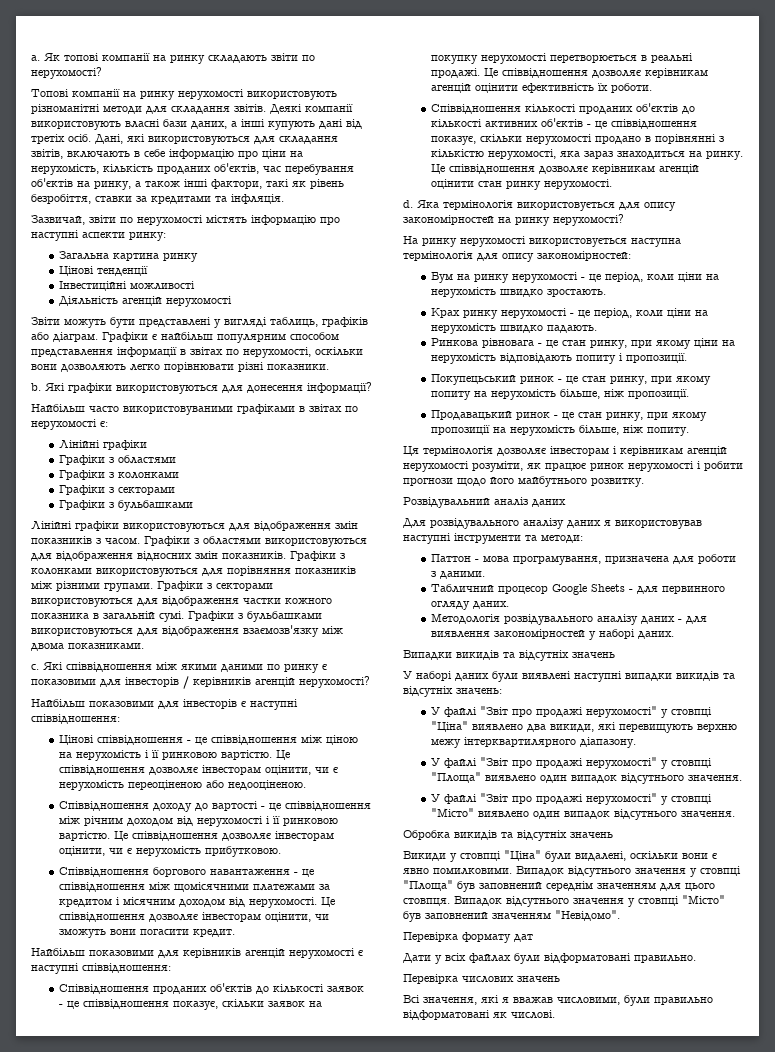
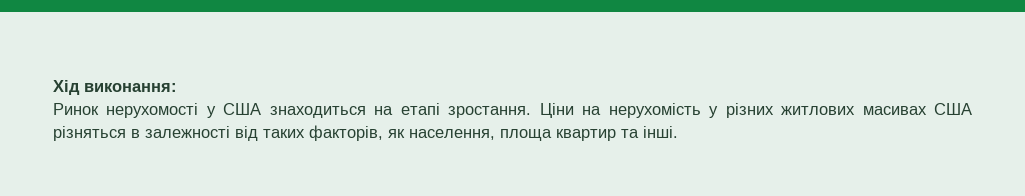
[31,53,315,64] [31,67,102,79] [31,89,337,100] [31,104,353,114] [31,119,362,130] [31,134,338,145] [31,149,303,159] [31,163,354,175] [31,178,344,190] [31,194,284,204] [31,215,340,226] [31,230,166,241] [59,251,199,262] [59,266,149,276] [59,281,196,291] [59,296,233,307] [31,317,368,328] [31,332,339,343] [31,347,363,358] [31,362,329,372] [31,382,372,394] [31,404,358,415] [31,419,108,430] [59,440,148,450] [59,455,177,465] [59,470,180,480] [59,485,176,495] [59,500,194,511] [31,521,358,532] [31,536,367,547] [31,551,345,561] [31,566,356,577] [31,581,273,592] [31,596,332,607] [31,611,322,622] [31,625,343,637] [31,642,144,651] [31,662,327,673] [31,676,370,689] [31,699,298,710] [31,714,120,724] [59,735,359,745] [59,750,291,761] [59,765,339,775] [59,780,307,791] [59,801,372,812] [59,816,339,827] [59,831,335,841] [59,846,282,857] [59,867,315,877] [59,882,331,892] [59,897,336,908] [59,912,330,922] [59,928,236,938] [31,948,363,959] [31,963,171,974] [59,983,365,994] [59,999,323,1010] [431,53,694,64] [431,68,709,78] [431,83,653,93] [431,103,696,114] [431,118,698,129] [431,134,725,145] [431,149,744,160] [431,164,700,174] [431,179,613,190] [403,200,676,211] [403,214,624,226] [403,236,681,247] [403,251,631,262] [431,272,720,283] [431,287,607,298] [431,308,709,319] [431,323,598,334] [431,338,736,349] [431,353,688,364] [431,374,712,385] [431,389,690,400] [431,410,708,421] [431,425,690,436] [403,446,727,456] [403,461,743,472] [403,476,644,487] [403,497,566,508] [403,518,702,529] [403,533,583,544] [431,554,737,565] [431,570,486,579] [431,584,726,595] [431,601,510,610] [431,613,708,625] [431,629,675,640] [403,650,615,661] [403,671,735,682] [403,686,502,697] [431,706,713,718] [431,721,738,733] [431,737,637,748] [431,757,713,769] [431,772,743,784] [431,793,713,805] [431,808,736,820] [403,830,613,841] [403,850,717,862] [403,866,741,877] [403,880,715,892] [403,895,725,907] [403,910,620,922] [403,932,533,943] [403,953,696,964] [403,974,560,984] [403,995,713,1006] [403,1010,555,1020] a. Як топові компанії на ринку складають звіти по нерухомості? // Топові компанії на ринку нерухомості використовують різноманітні методи для складання звітів. Деякі компанії використовують власні бази даних, а інші купують дані від третіх осіб. Дані, які використовуються для складання звітів, включають в себе інформацію про ціни на нерухомість, кількість проданих об'єктів, час перебування об'єктів на ринку, а також інші фактори, такі як рівень безробіття, ставки за кредитами та інфляція. // Зазвичай, звіти по нерухомості містять інформацію про наступні аспекти ринку: // Загальна картина ринку // Цінові тенденції // Інвестиційні можливості // Діяльність агенцій нерухомості // Звіти можуть бути представлені у вигляді таблиць, графіків або діаграм. Графіки є найбільш популярним способом представлення інформації в звітах по нерухомості, оскільки вони дозволяють легко порівнювати різні показники. // b. Які графіки використовуються для донесення інформації? // Найбільш часто використовуваними графіками в звітах по нерухомості є: // Лінійні графіки // Графіки з областями // Графіки з колонками // Графіки з секторами // Графіки з бульбашками // Лінійні графіки використовуються для відображення змін показників з часом. Графіки з областями використовуються для відображення відносних змін показників. Графіки з колонками використовуються для порівняння показників між різними групами. Графіки з секторами використовуються для відображення частки кожного показника в загальній сумі. Графіки з бульбашками використовуються для відображення взаємозв'язку між двома показниками. // c. Які співвідношення між якими даними по ринку є показовими для інвесторів / керівників агенцій нерухомості? // Найбільш показовими для інвесторів є наступні співвідношення: // Цінові співвідношення - це співвідношення між ціною на нерухомість і її ринковою вартістю. Це співвідношення дозволяє інвесторам оцінити, чи є нерухомість переоціненою або недооціненою. // Співвідношення доходу до вартості - це співвідношення між річним доходом від нерухомості і її ринковою вартістю. Це співвідношення дозволяє інвесторам оцінити, чи є нерухомість прибутковою. // Співвідношення боргового навантаження - це співвідношення між щомісячними платежами за кредитом і місячним доходом від нерухомості. Це співвідношення дозволяє інвесторам оцінити, чи зможуть вони погасити кредит. // Найбільш показовими для керівників агенцій нерухомості є наступні співвідношення: // Співвідношення проданих об'єктів до кількості заявок - це співвідношення показує, скільки заявок на покупку нерухомості перетворюється в реальні продажі. Це співвідношення дозволяє керівникам агенцій оцінити ефективність їх роботи. // Співвідношення кількості проданих об'єктів до кількості активних об'єктів - це співвідношення показує, скільки нерухомості продано в порівнянні з кількістю нерухомості, яка зараз знаходиться на ринку. Це співвідношення дозволяє керівникам агенцій оцінити стан ринку нерухомості. // d. Яка термінологія використовується для опису закономірностей на ринку нерухомості? // На ринку нерухомості використовується наступна термінологія для опису закономірностей: // Бум на ринку нерухомості - це період, коли ціни на нерухомість швидко зростають. // Крах ринку нерухомості - це період, коли ціни на нерухомість швидко падають. // Ринкова рівновага - це стан ринку, при якому ціни на нерухомість відповідають попиту і пропозиції. // Покупецьський ринок - це стан ринку, при якому попиту на нерухомість більше, ніж пропозиції. // Продавацький ринок - це стан ринку, при якому пропозиції на нерухомість більше, ніж попиту. // Ця термінологія дозволяє інвесторам і керівникам агенцій нерухомості розуміти, як працює ринок нерухомості і робити прогнози щодо його майбутнього розвитку. // Розвідувальний аналіз даних // Для розвідувального аналізу даних я використовував наступні інструменти та методи: // Паттон - мова програмування, призначена для роботи з даними. // Табличний процесор Google Sheets - для первинного огляду даних. // Методологія розвідувального аналізу даних - для виявлення закономірностей у наборі даних. // Випадки викидів та відсутніх значень // У наборі даних були виявлені наступні випадки викидів та відсутніх значень: // У файлі "Звіт про продажі нерухомості" у стовпці "Ціна" виявлено два викиди, які перевищують верхню межу інтерквартилярного діапазону. // У файлі "Звіт про продажі нерухомості" у стовпці "Площа" виявлено один випадок відсутнього значення. // У файлі "Звіт про продажі нерухомості" у стовпці "Місто" виявлено один випадок відсутнього значення. // Обробка викидів та відсутніх значень // Викиди у стовпці "Ціна" були видалені, оскільки вони є явно помилковими. Випадок відсутнього значення у стовпці "Площа" був заповнений середнім значенням для цього стовпця. Випадок відсутнього значення у стовпці "Місто" був заповнений значенням "Невідомо". // Перевірка формату дат // Дати у всіх файлах були відформатовані правильно. // Перевірка числових значень // Всі значення, які я вважав числовими, були правильно відформатовані як числові. -> [53,80,177,95] [53,103,973,118] [53,125,678,141] Хід виконання: // Ринок нерухомості у США знаходиться на етапі зростання. Ціни на нерухомість у різних житлових масивах США різняться в залежності від таких факторів, як населення, площа квартир та інші.

